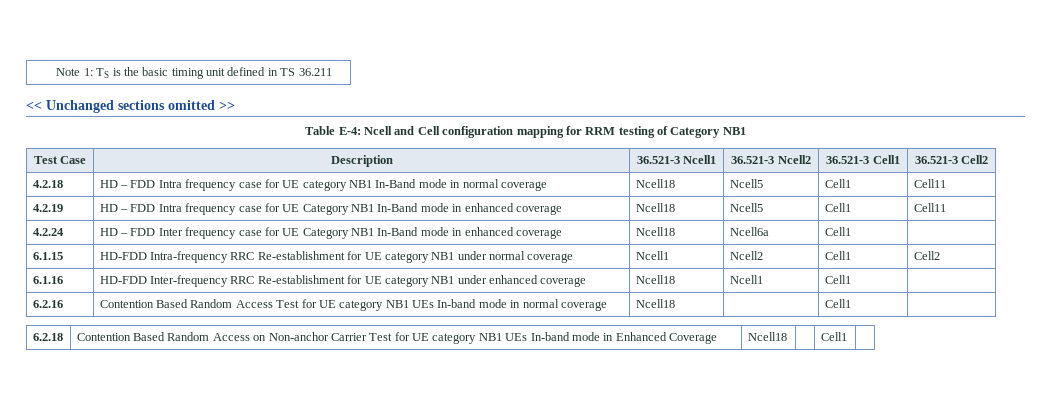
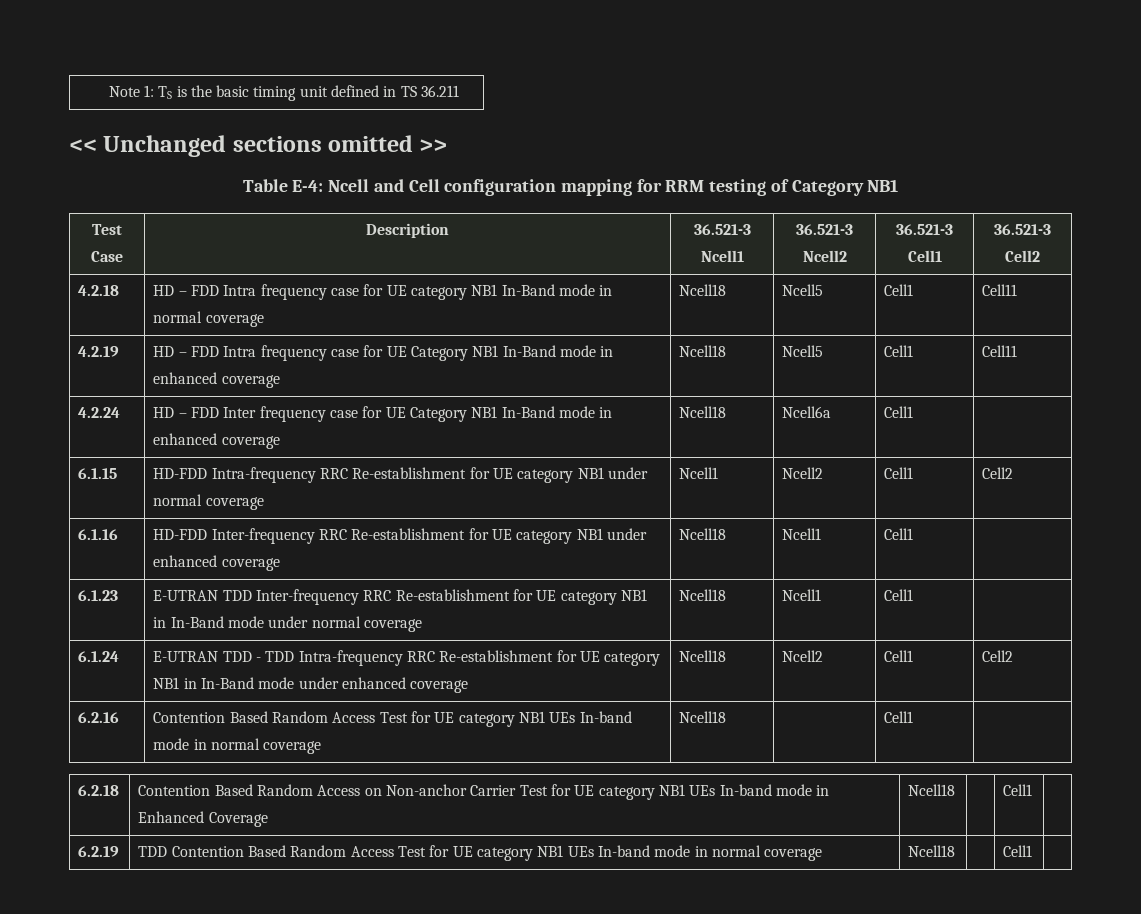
(851, 279) none -> [78,590,119,601] [153,589,648,605] [153,616,423,632] [679,589,727,601] [782,589,822,601] [884,589,914,601] [78,651,120,662] [153,650,661,666] [153,677,469,693] [679,650,727,662] [782,650,824,662] [884,650,914,662] [982,650,1014,662] // 6.1.23 | E-UTRAN TDD Inter-frequency RRC Re-establishment for UE category NB1 in In-Band mode under normal coverage | Ncell18 | Ncell1 | Cell1 | // 6.1.24 | E-UTRAN TDD - TDD Intra-frequency RRC Re-establishment for UE category NB1 in In-Band mode under enhanced coverage | Ncell18 | Ncell2 | Cell1 | Cell2
(847, 336) none -> [78,846,120,857] [138,845,823,861] [908,845,956,857] [1003,845,1033,857] // 6.2.19 | TDD Contention Based Random Access Test for UE category NB1 UEs In-band mode in normal coverage | Ncell18 | | Cell1 |

